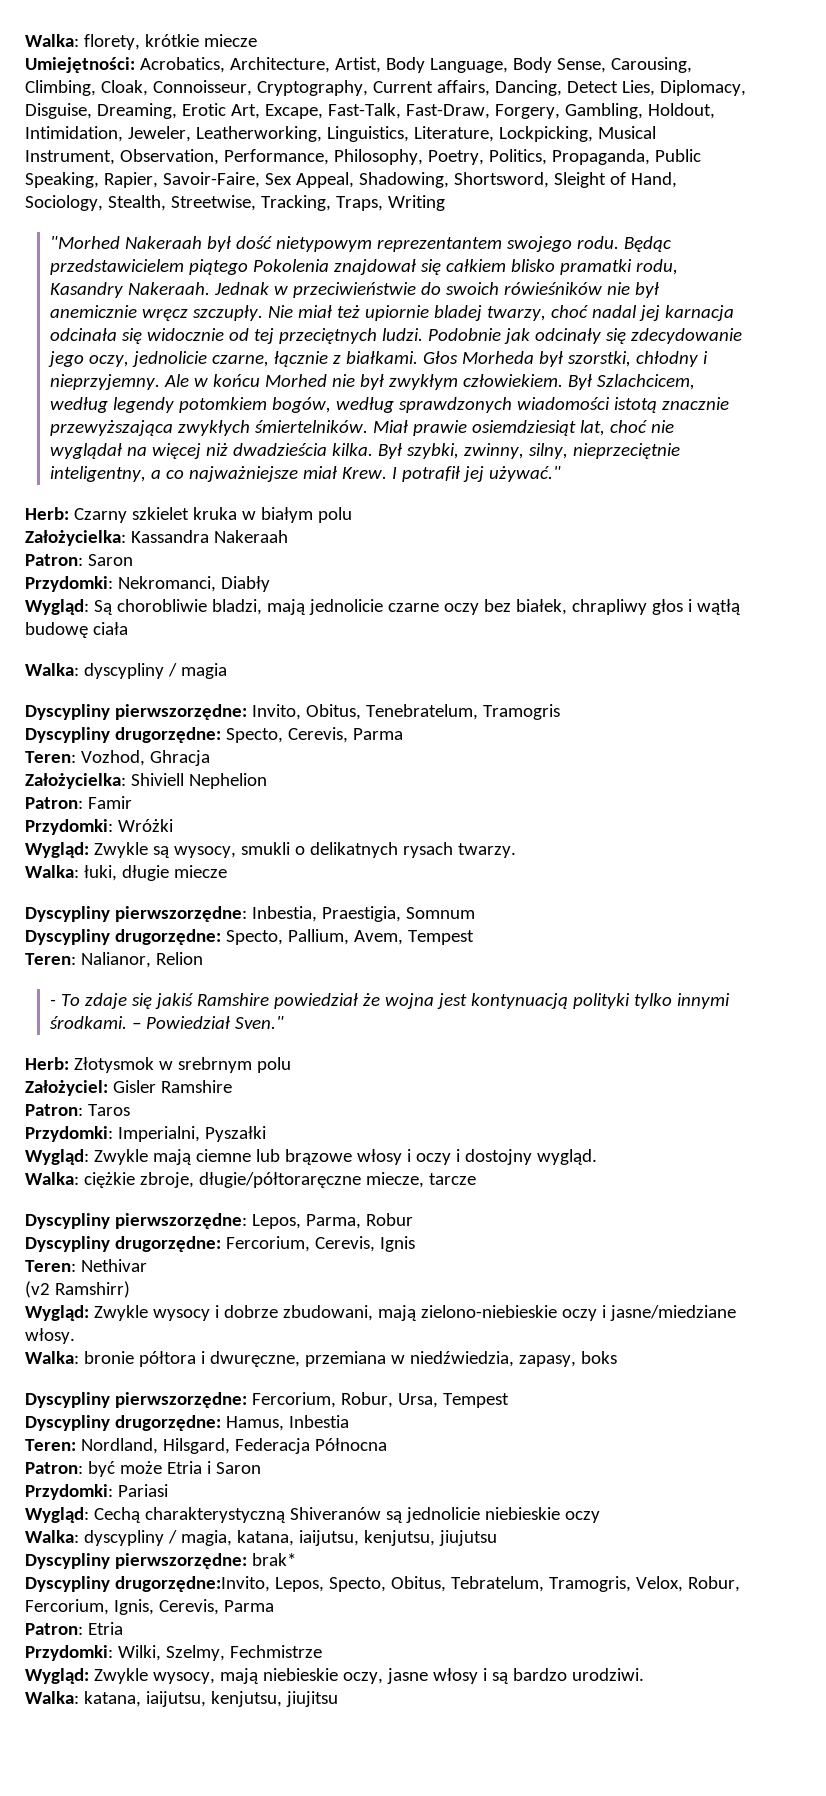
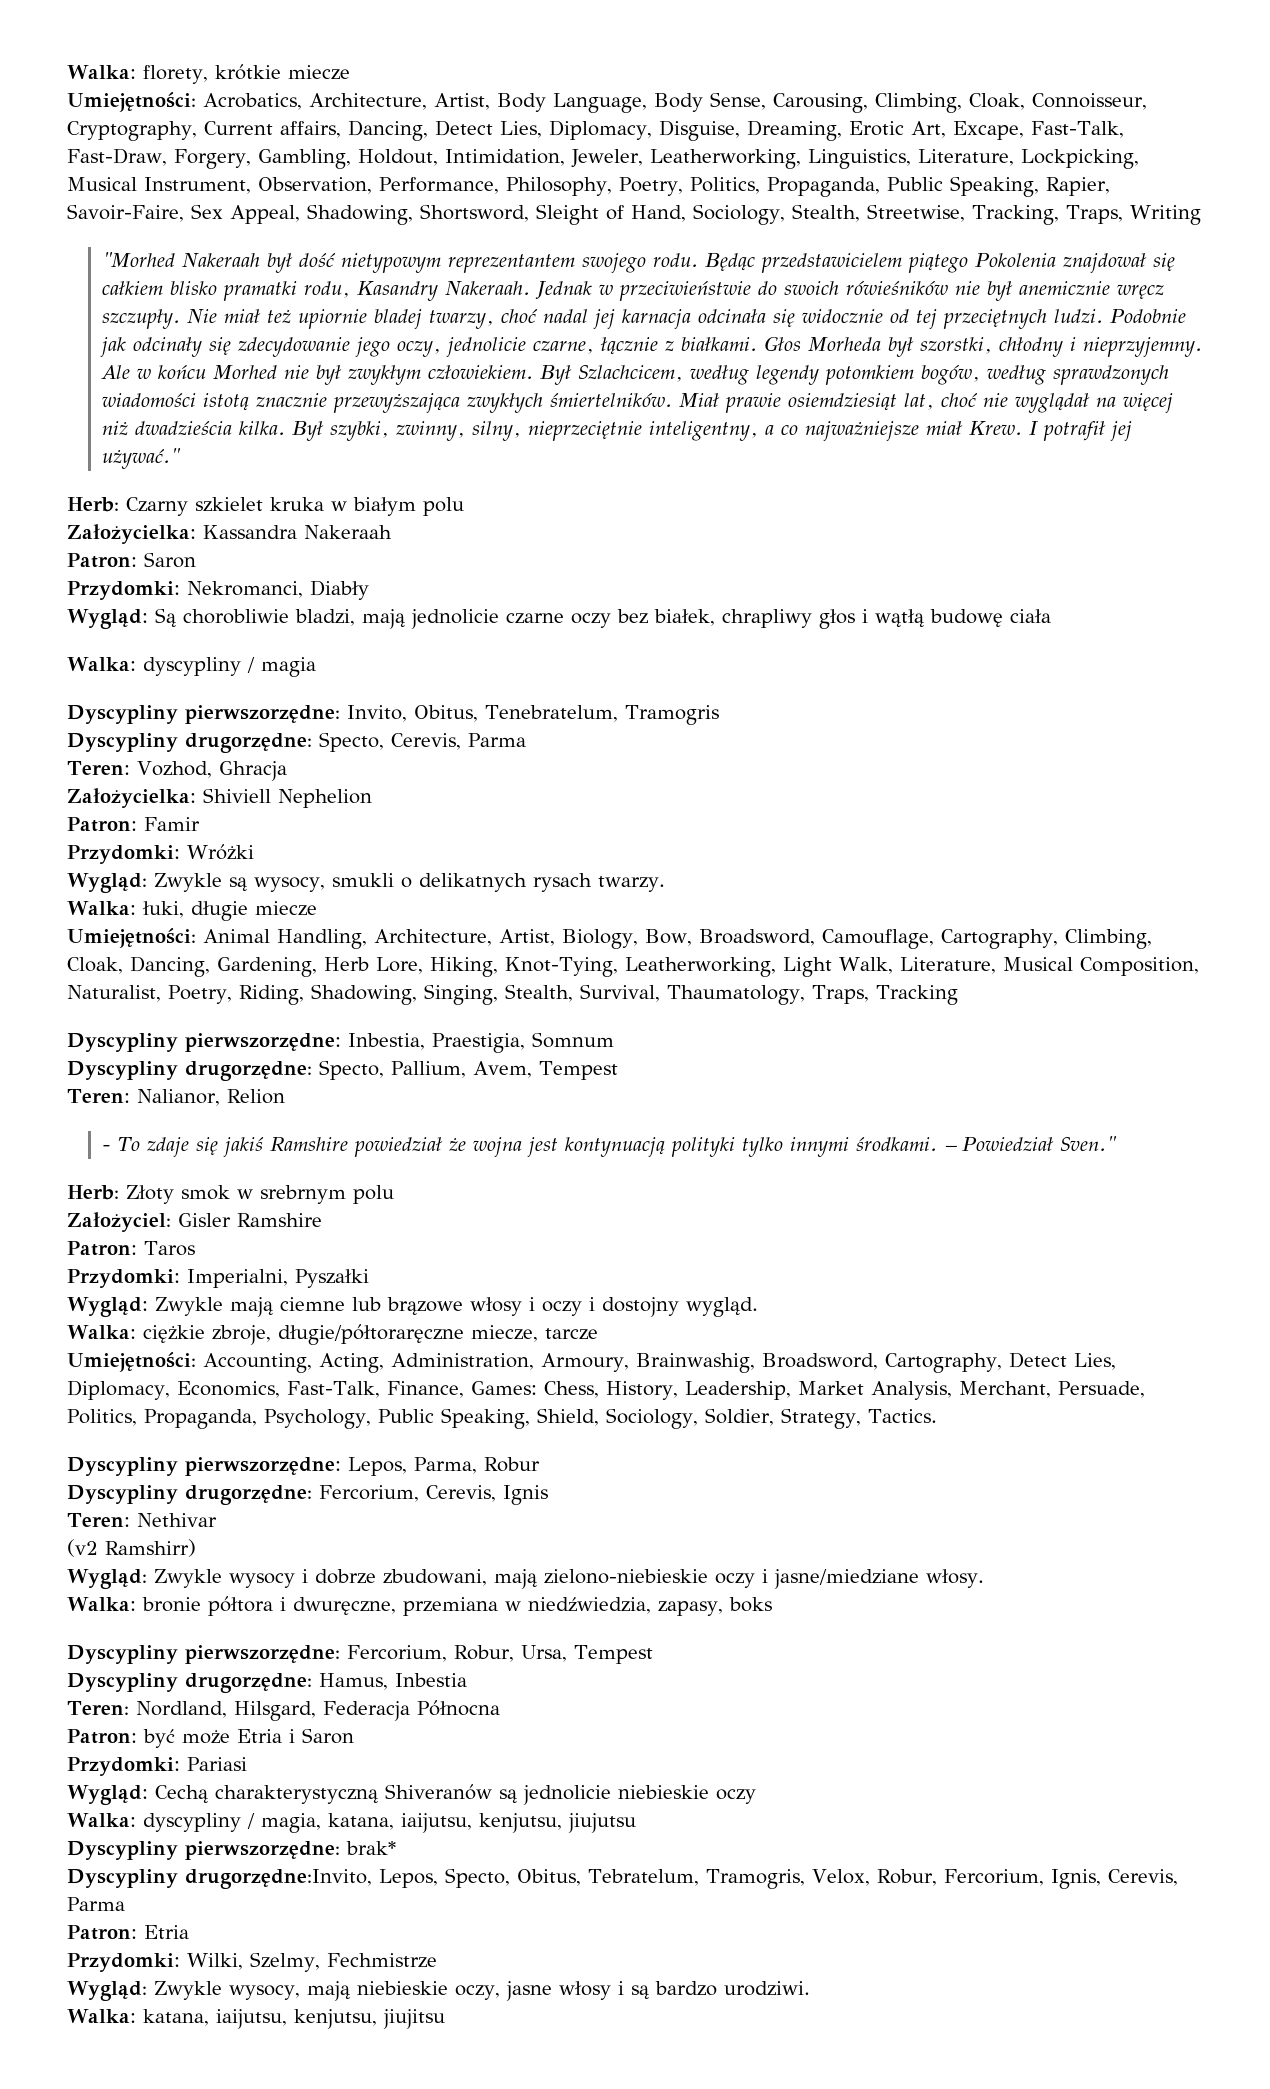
(227, 871) none -> [67,928,1152,949] [67,956,1199,977] [67,984,958,1005] // Umiejętności: Animal Handling, Architecture, Artist, Biology, Bow, Broadsword, Camouflage, Cartography, Climbing, Cloak, Dancing, Gardening, Herb Lore, Hiking, Knot-Tying, Leatherworking, Light Walk, Literature, Musical Composition, Naturalist, Poetry, Riding, Shadowing, Singing, Stealth, Survival, Thaumatology, Traps, Tracking
[73,1057,154,1073] Złotysmok -> [126,1185,230,1204] Złoty smok
(476, 1179) none -> [67,1352,1116,1373] [67,1380,1145,1400] [67,1408,937,1429] // Umiejętności: Accounting, Acting, Administration, Armoury, Brainwashig, Broadsword, Cartography, Detect Lies, Diplomacy, Economics, Fast-Talk, Finance, Games: Chess, History, Leadership, Market Analysis, Merchant, Persuade, Politics, Propaganda, Psychology, Public Speaking, Shield, Sociology, Soldier, Strategy, Tactics.

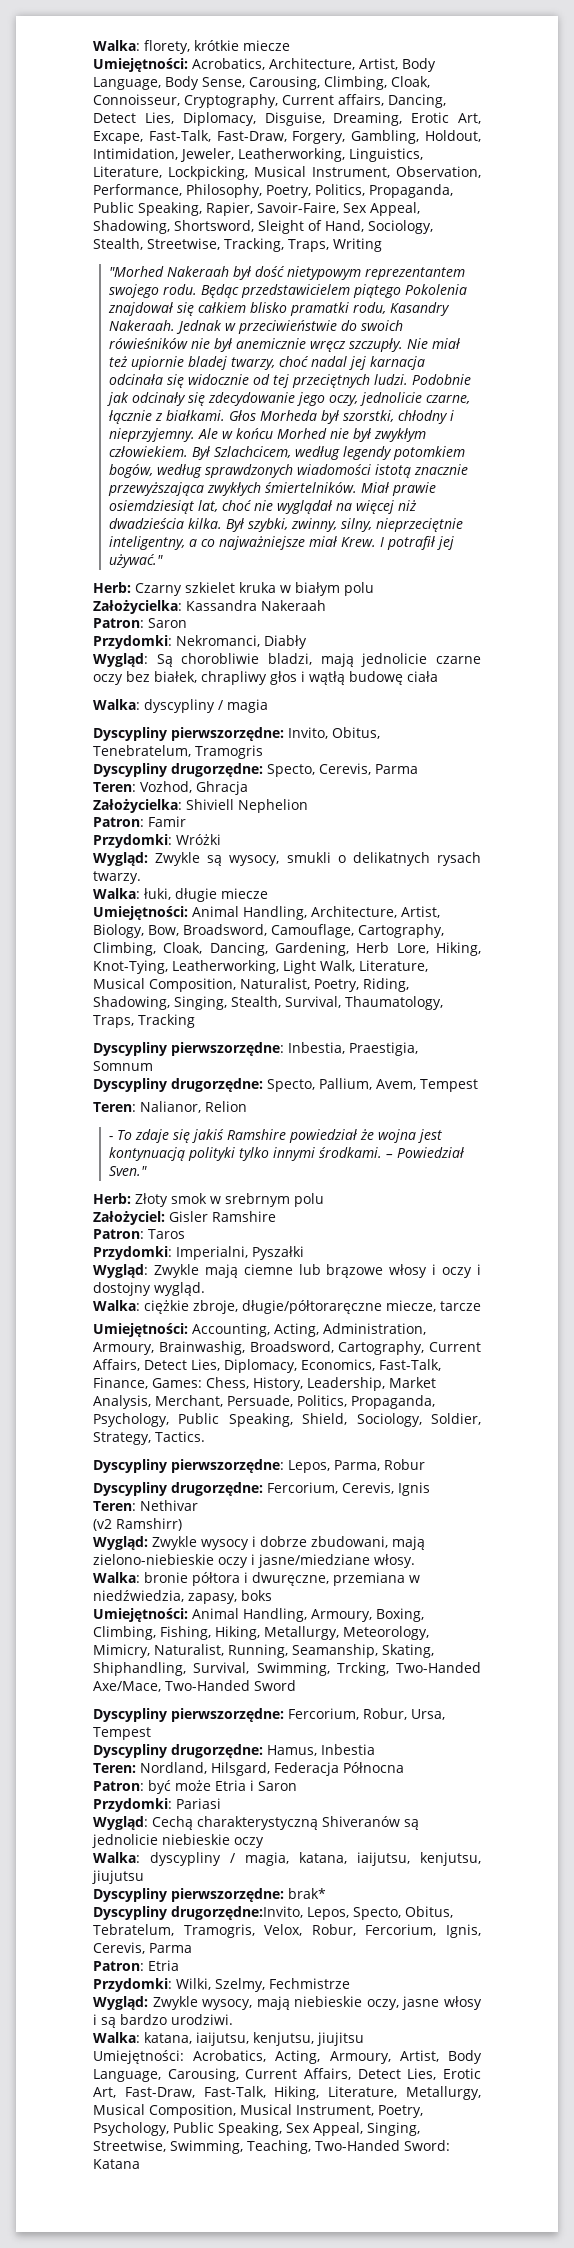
(1002, 1363) none -> [429,1342,481,1352] [93,1359,140,1371] Current Affairs,
(772, 1604) none -> [93,1608,424,1622] [93,1626,429,1640] [93,1644,434,1658] [93,1662,481,1676] [93,1680,296,1692] // Umiejętności: Animal Handling, Armoury, Boxing, Climbing, Fishing, Hiking, Metallurgy, Meteorology, Mimicry, Naturalist, Running, Seamanship, Skating, Shiphandling, Survival, Swimming, Trcking, Two-Handed Axe/Mace, Two-Handed Sword
(445, 2019) none -> [93,2050,482,2064] [93,2068,482,2082] [93,2086,481,2100] [93,2104,423,2118] [93,2122,420,2136] [93,2140,450,2154] [93,2159,140,2169] // Umiejętności: Acrobatics, Acting, Armoury, Artist, Body Language, Carousing, Current Affairs, Detect Lies, Erotic Art, Fast-Draw, Fast-Talk, Hiking, Literature, Metallurgy, Musical Composition, Musical Instrument, Poetry, Psychology, Public Speaking, Sex Appeal, Singing, Streetwise, Swimming, Teaching, Two-Handed Sword: Katana

